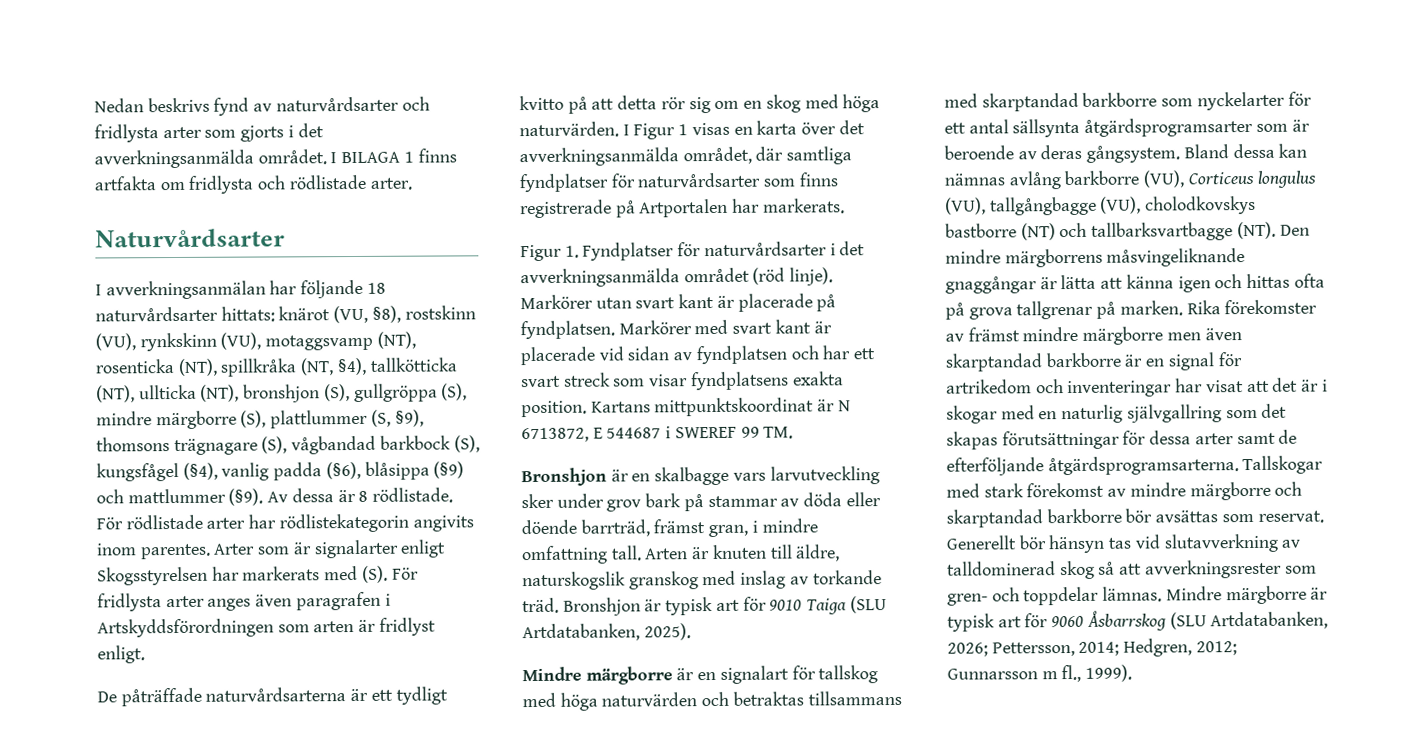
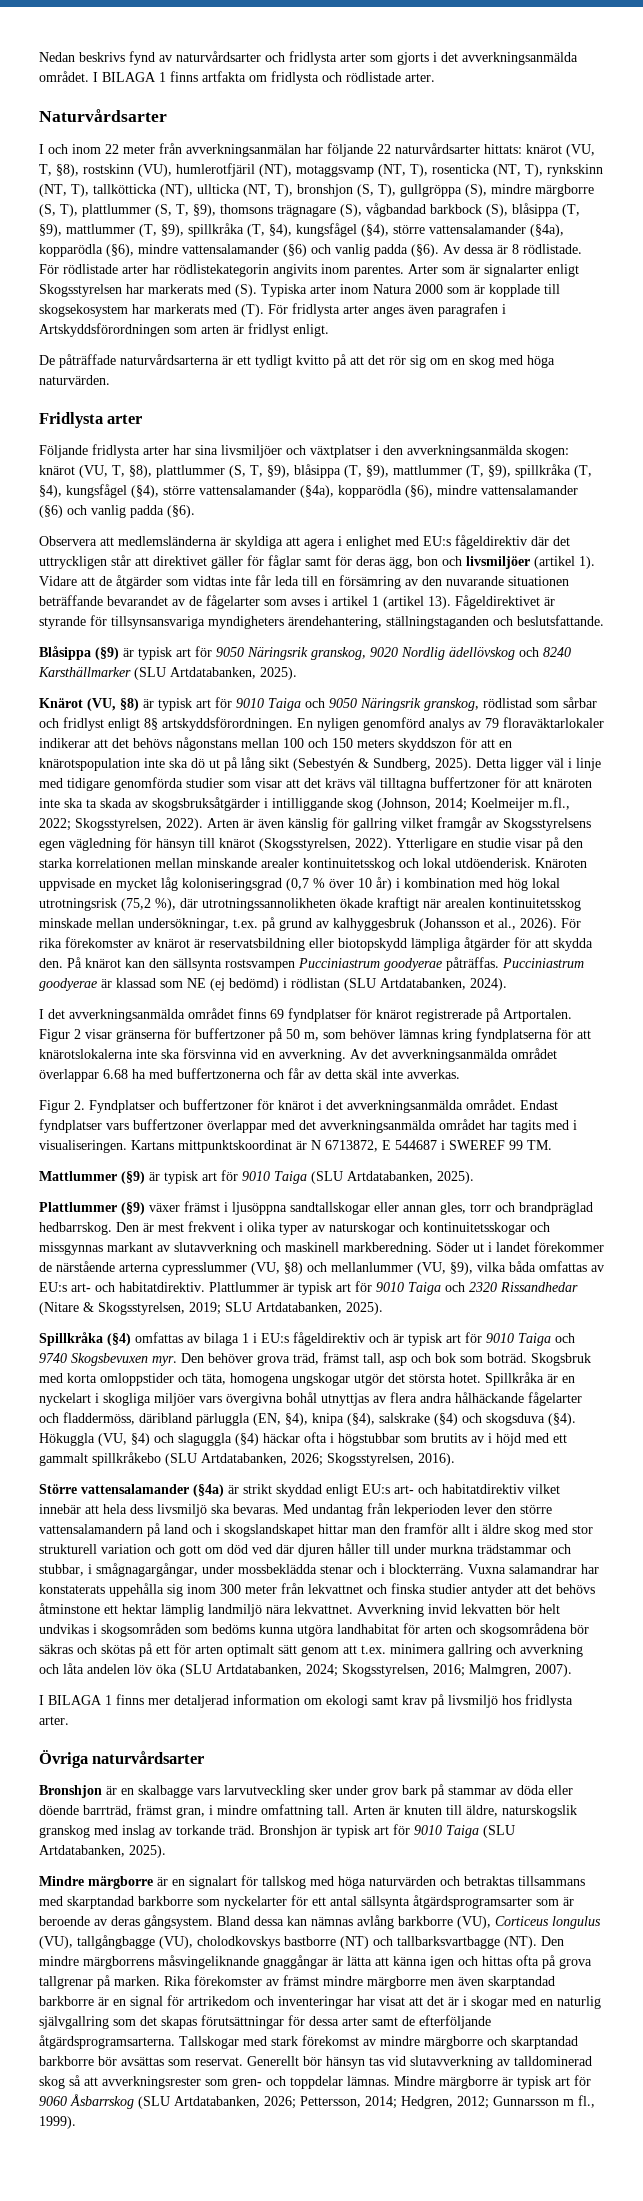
(102, 290) none -> [48,143,182,154] och inom 22 meter från
[366,282,386,294] 18 -> [377,144,391,154] 22
(369, 314) none -> [39,164,52,176] T,
[139,331,416,352] [95,357,457,377] [96,384,350,403] rynkskinn (VU), motaggsvamp (NT), rosenticka (NT), spillkråka (NT, §4), tallkötticka (NT), ullticka (NT), bronshjon (S), -> [176,163,603,177] [39,184,396,197] humlerotfjäril (NT), motaggsvamp (NT, T), rosenticka (NT, T), rynkskinn (NT, T), tallkötticka (NT), ullticka (NT, T), bronshjon (S, T),
[240,409,391,429] (S), plattlummer (S, -> [39,204,189,217] (S, T), plattlummer (S, T,
[96,461,465,482] [96,488,264,506] kungsfågel (§4), vanlig padda (§6), blåsippa (§9) och mattlummer (§9). -> [512,203,580,217] [39,223,564,237] [39,244,439,257] blåsippa (T, §9), mattlummer (T, §9), spillkråka (T, §4), kungsfågel (§4), större vattensalamander (§4a), kopparödla (§6), mindre vattensalamander (§6) och vanlig padda (§6).
(388, 574) none -> [261,284,560,297] [39,304,264,317] Typiska arter inom Natura 2000 som är kopplade till skogsekosystem har markerats med (T).
[617,95,658,110] detta -> [368,355,385,365] det
[622,120,865,140] [519,146,853,167] [519,172,838,193] [520,198,845,219] [520,241,866,262] [520,267,834,288] [520,293,837,312] [520,319,832,340] [520,345,876,366] [521,371,844,391] [521,400,587,418] I Figur 1 visas en karta över det avverkningsanmälda området, där samtliga fyndplatser för naturvårdsarter som finns registrerade på Artportalen har markerats. // Figur 1. Fyndplatser för naturvårdsarter i det avverkningsanmälda området (röd linje). Markörer utan svart kant är placerade på fyndplatsen. Markörer med svart kant är placerade vid sidan av fyndplatsen och har ett svart streck som visar fyndplatsens exakta position. -> [39,412,143,428] [39,444,569,458] [39,464,592,478] [39,484,578,498] [39,505,195,518] [39,535,570,549] [39,555,595,569] [39,575,569,589] [39,595,555,609] [39,615,604,629] [39,646,571,660] [38,667,297,680] [39,697,597,711] [39,717,604,731] [39,737,512,751] [39,757,601,771] [39,777,592,791] [39,797,570,811] [39,817,591,831] [39,837,583,851] [39,858,587,871] [39,877,560,891] [39,897,581,911] [39,917,581,931] [39,937,593,951] [39,957,584,971] [39,978,507,991] [39,1008,572,1022] [39,1028,591,1042] [39,1048,557,1062] [39,1068,460,1082] [39,1099,558,1113] [39,1119,577,1133] [39,1140,127,1153] // Fridlysta arter // Följande fridlysta arter har sina livsmiljöer och växtplatser i den avverkningsanmälda skogen: knärot (VU, T, §8), plattlummer (S, T, §9), blåsippa (T, §9), mattlummer (T, §9), spillkråka (T, §4), kungsfågel (§4), större vattensalamander (§4a), kopparödla (§6), mindre vattensalamander (§6) och vanlig padda (§6). // Observera att medlemsländerna är skyldiga att agera i enlighet med EU:s fågeldirektiv där det uttryckligen står att direktivet gäller för fåglar samt för deras ägg, bon och livsmiljöer (artikel 1). Vidare att de åtgärder som vidtas inte får leda till en försämring av den nuvarande situationen beträffande bevarandet av de fågelarter som avses i artikel 1 (artikel 13). Fågeldirektivet är styrande för tillsynsansvariga myndigheters ärendehantering, ställningstaganden och beslutsfattande. // Blåsippa (§9) är typisk art för 9050 Näringsrik granskog, 9020 Nordlig ädellövskog och 8240 Karsthällmarker (SLU Artdatabanken, 2025). // Knärot (VU, §8) är typisk art för 9010 Taiga och 9050 Näringsrik granskog, rödlistad som sårbar och fridlyst enligt 8§ artskyddsförordningen. En nyligen genomförd analys av 79 floraväktarlokaler indikerar att det behövs någonstans mellan 100 och 150 meters skyddszon för att en knärotspopulation inte ska dö ut på lång sikt (Sebestyén & Sundberg, 2025). Detta ligger väl i linje med tidigare genomförda studier som visar att det krävs väl tilltagna buffertzoner för att knäroten inte ska ta skada av skogsbruksåtgärder i intilliggande skog (Johnson, 2014; Koelmeijer m.fl., 2022; Skogsstyrelsen, 2022). Arten är även känslig för gallring vilket framgår av Skogsstyrelsens egen vägledning för hänsyn till knärot (Skogsstyrelsen, 2022). Ytterligare en studie visar på den starka korrelationen mellan minskande arealer kontinuitetsskog och lokal utdöenderisk. Knäroten uppvisade en mycket låg koloniseringsgrad (0,7 % över 10 år) i kombination med hög lokal utrotningsrisk (75,2 %), där utrotningssannolikheten ökade kraftigt när arealen kontinuitetsskog minskade mellan undersökningar, t.ex. på grund av kalhyggesbruk (Johansson et al., 2026). För rika förekomster av knärot är reservatsbildning eller biotopskydd lämpliga åtgärder för att skydda den. På knärot kan den sällsynta rostsvampen Pucciniastrum goodyerae påträffas. Pucciniastrum goodyerae är klassad som NE (ej bedömd) i rödlistan (SLU Artdatabanken, 2024). // I det avverkningsanmälda området finns 69 fyndplatser för knärot registrerade på Artportalen. Figur 2 visar gränserna för buffertzoner på 50 m, som behöver lämnas kring fyndplatserna för att knärotslokalerna inte ska försvinna vid en avverkning. Av det avverkningsanmälda området överlappar 6.68 ha med buffertzonerna och får av detta skäl inte avverkas. // Figur 2. Fyndplatser och buffertzoner för knärot i det avverkningsanmälda området. Endast fyndplatser vars buffertzoner överlappar med det avverkningsanmälda området har tagits med i visualiseringen.
(794, 432) none -> [39,1170,474,1184] [39,1201,593,1215] [39,1221,550,1235] [39,1241,604,1255] [39,1261,604,1275] [39,1281,578,1295] [39,1302,383,1315] [39,1332,575,1346] [39,1352,591,1366] [39,1372,575,1386] [39,1392,582,1406] [39,1412,576,1426] [39,1432,567,1446] [39,1452,455,1466] [39,1484,560,1497] [39,1503,552,1517] [39,1523,593,1537] [39,1543,571,1557] [39,1563,599,1577] [39,1583,595,1597] [39,1603,560,1617] [39,1623,589,1637] [39,1643,583,1657] [39,1663,572,1677] [39,1694,573,1708] [39,1716,69,1725] [39,1750,205,1768] // Mattlummer (§9) är typisk art för 9010 Taiga (SLU Artdatabanken, 2025). // Plattlummer (§9) växer främst i ljusöppna sandtallskogar eller annan gles, torr och brandpräglad hedbarrskog. Den är mest frekvent i olika typer av naturskogar och kontinuitetsskogar och missgynnas markant av slutavverkning och maskinell markberedning. Söder ut i landet förekommer de närstående arterna cypresslummer (VU, §8) och mellanlummer (VU, §9), vilka båda omfattas av EU:s art- och habitatdirektiv. Plattlummer är typisk art för 9010 Taiga och 2320 Rissandhedar (Nitare & Skogsstyrelsen, 2019; SLU Artdatabanken, 2025). // Spillkråka (§4) omfattas av bilaga 1 i EU:s fågeldirektiv och är typisk art för 9010 Taiga och 9740 Skogsbevuxen myr. Den behöver grova träd, främst tall, asp och bok som boträd. Skogsbruk med korta omloppstider och täta, homogena ungskogar utgör det största hotet. Spillkråka är en nyckelart i skogliga miljöer vars övergivna bohål utnyttjas av flera andra hålhäckande fågelarter och fladdermöss, däribland pärluggla (EN, §4), knipa (§4), salskrake (§4) och skogsduva (§4). Hökuggla (VU, §4) och slaguggla (§4) häckar ofta i högstubbar som brutits av i höjd med ett gammalt spillkråkebo (SLU Artdatabanken, 2026; Skogsstyrelsen, 2016). // Större vattensalamander (§4a) är strikt skyddad enligt EU:s art- och habitatdirektiv vilket innebär att hela dess livsmiljö ska bevaras. Med undantag från lekperioden lever den större vattensalamandern på land och i skogslandskapet hittar man den framför allt i äldre skog med stor strukturell variation och gott om död ved där djuren håller till under murkna trädstammar och stubbar, i smågnagargångar, under mossbeklädda stenar och i blockterräng. Vuxna salamandrar har konstaterats uppehålla sig inom 300 meter från lekvattnet och finska studier antyder att det behövs åtminstone ett hektar lämplig landmiljö nära lekvattnet. Avverkning invid lekvatten bör helt undvikas i skogsområden som bedöms kunna utgöra landhabitat för arten och skogsområdena bör säkras och skötas på ett för arten optimalt sätt genom att t.ex. minimera gallring och avverkning och låta andelen löv öka (SLU Artdatabanken, 2024; Skogsstyrelsen, 2016; Malmgren, 2007). // I BILAGA 1 finns mer detaljerad information om ekologi samt krav på livsmiljö hos fridlysta arter. // Övriga naturvårdsarter

